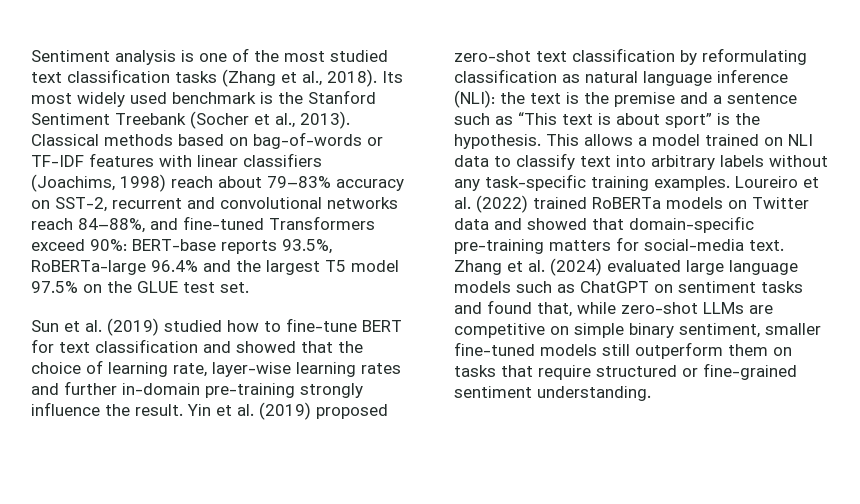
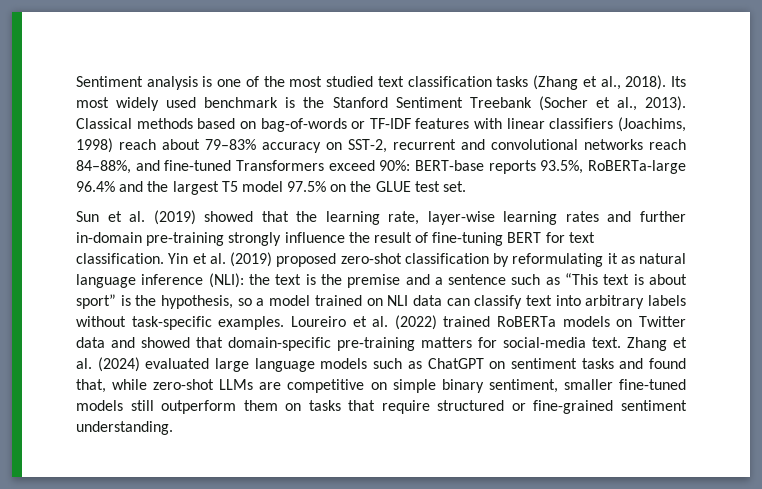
[164,318,402,332] [31,339,231,353] studied how to fine-tune BERT for text classification and -> (196, 217) none
[31,360,103,374] choice of -> (318, 216) none
[135,404,183,416] result. -> [373,232,595,246] [76,253,164,264] result of fine-tuning BERT for text classification.
[536,51,567,62] text -> (402, 258) none
[454,69,557,83] classification -> [607,253,618,264] it
[454,134,633,149] hypothesis. This allows -> [161,295,252,309] hypothesis, so
[494,156,511,167] to -> [446,298,470,306] can
[454,174,649,191] any task-specific training -> [131,316,212,330] task-specific

